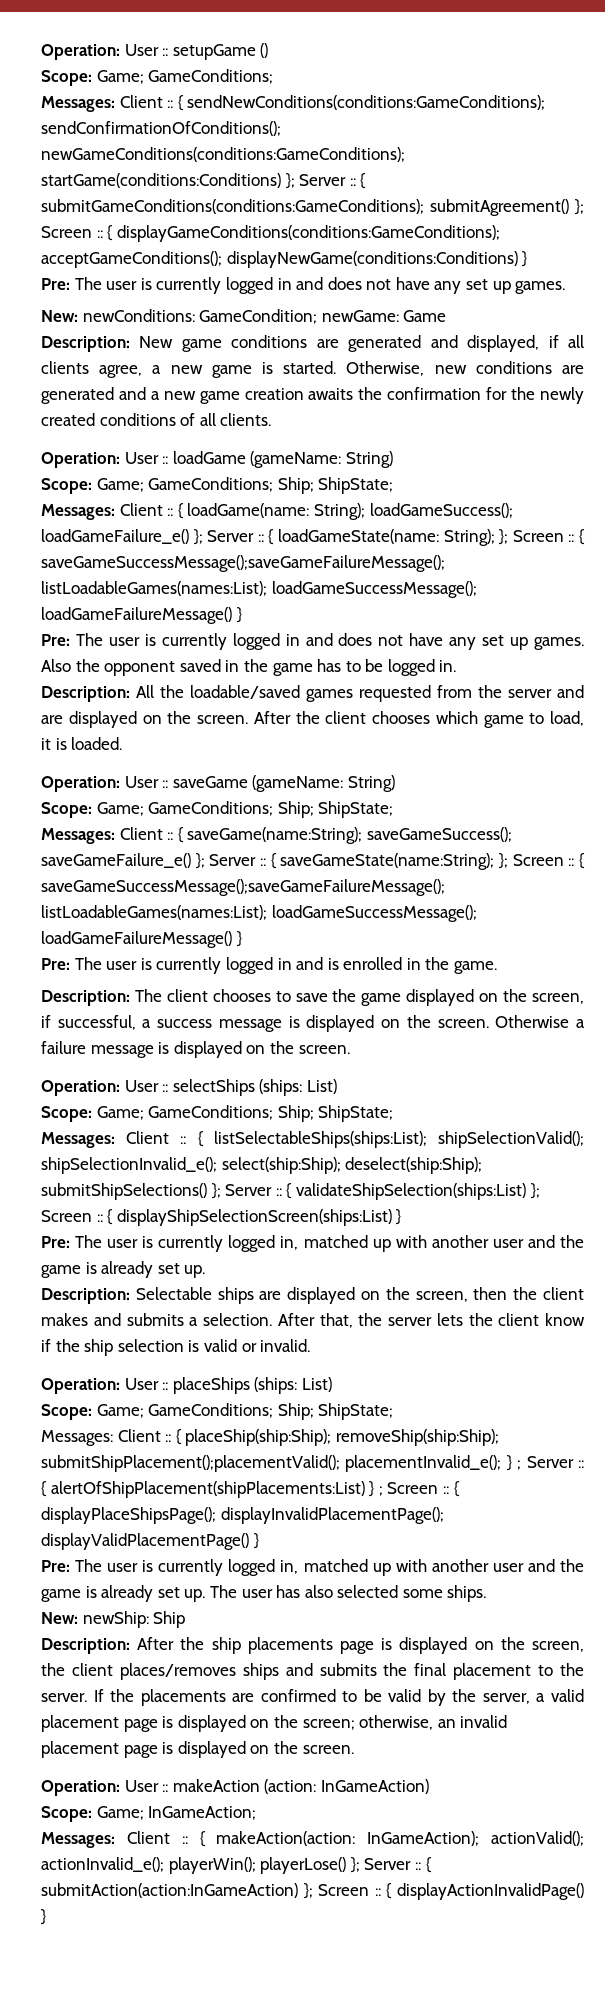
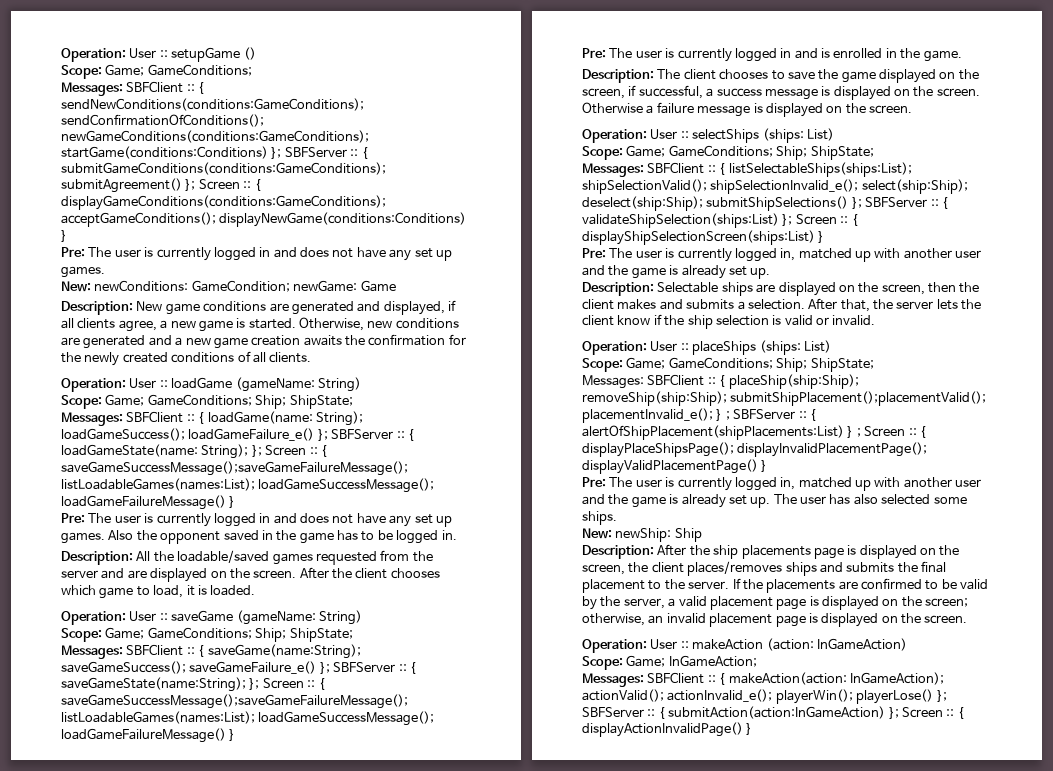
[119,95,163,108] Client -> [126,81,184,93] SBFClient
[299,174,347,186] Server -> [284,147,347,157] SBFServer
[119,503,163,516] Client -> [126,411,184,423] SBFClient
[207,530,255,542] Server -> [331,429,394,439] SBFServer
[119,827,163,840] Client -> [126,644,184,656] SBFClient
[209,854,257,866] Server -> [333,662,396,672] SBFServer
[126,1131,170,1144] Client -> [647,162,705,174] SBFClient
[225,1184,273,1196] Server -> [865,197,928,207] SBFServer
[117,1429,161,1442] Client -> [647,374,705,386] SBFClient
[526,1456,574,1468] Server -> [733,409,796,419] SBFServer
[126,1831,170,1844] Client -> [647,672,705,684] SBFClient
[364,1858,412,1870] Server -> [582,707,644,717] SBFServer

